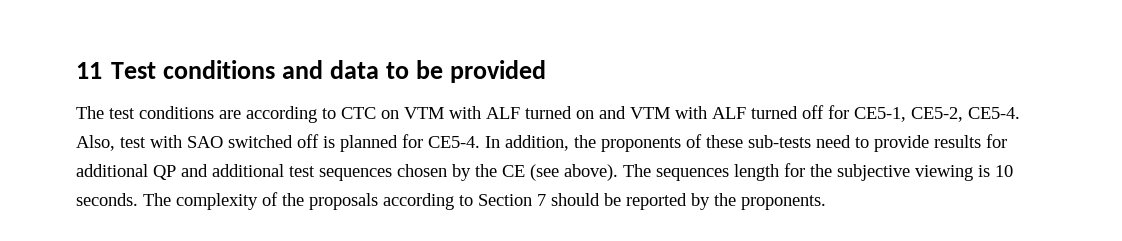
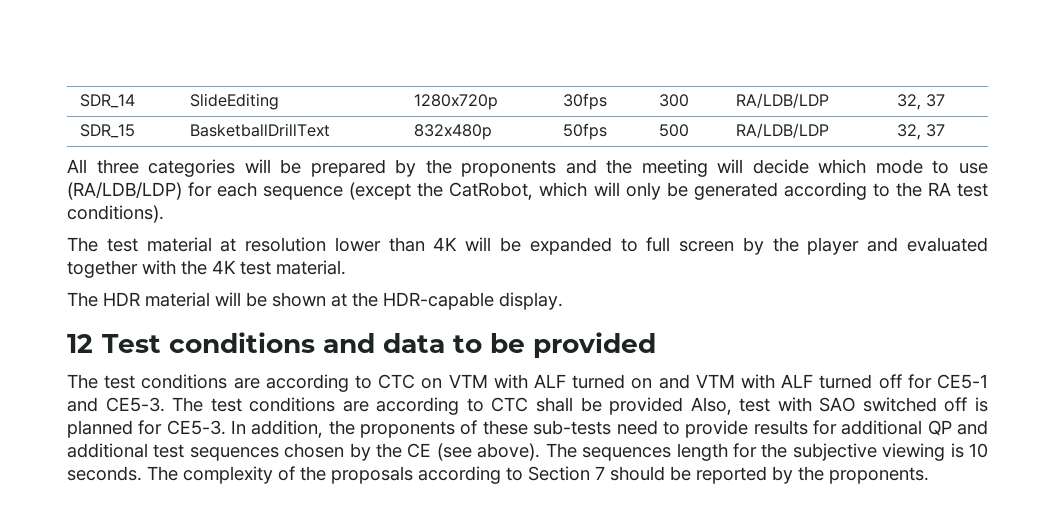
[76,62,102,79] 11 -> [80,94,136,108] [190,93,280,110] [414,94,499,110] [563,93,608,110] [659,94,690,107] [736,93,830,108] [897,94,945,110] [80,124,136,138] [190,123,331,137] [414,124,493,140] [563,123,608,140] [659,124,690,137] [736,123,830,138] [897,124,945,140] [67,159,988,177] [67,182,988,200] [67,205,164,223] [67,237,989,255] [67,260,346,278] [67,292,563,310] [67,334,93,353] SDR_14 | SlideEditing | 1280x720p | 30fps | 300 | RA/LDB/LDP | 32, 37 // SDR_15 | BasketballDrillText | 832x480p | 50fps | 500 | RA/LDB/LDP | 32, 37 // All three categories will be prepared by the proponents and the meeting will decide which mode to use (RA/LDB/LDP) for each sequence (except the CatRobot, which will only be generated according to the RA test conditions). // The test material at resolution lower than 4K will be expanded to full screen by the player and evaluated together with the 4K test material. // The HDR material will be shown at the HDR-capable display. // 12
[854,107,1020,122] CE5-1, CE5-2, CE5-4. -> [937,374,989,389] [67,397,684,415] CE5-1 and CE5-3. The test conditions are according to CTC shall be provided
[428,136,480,148] CE5-4. -> [166,420,226,435] CE5-3.

